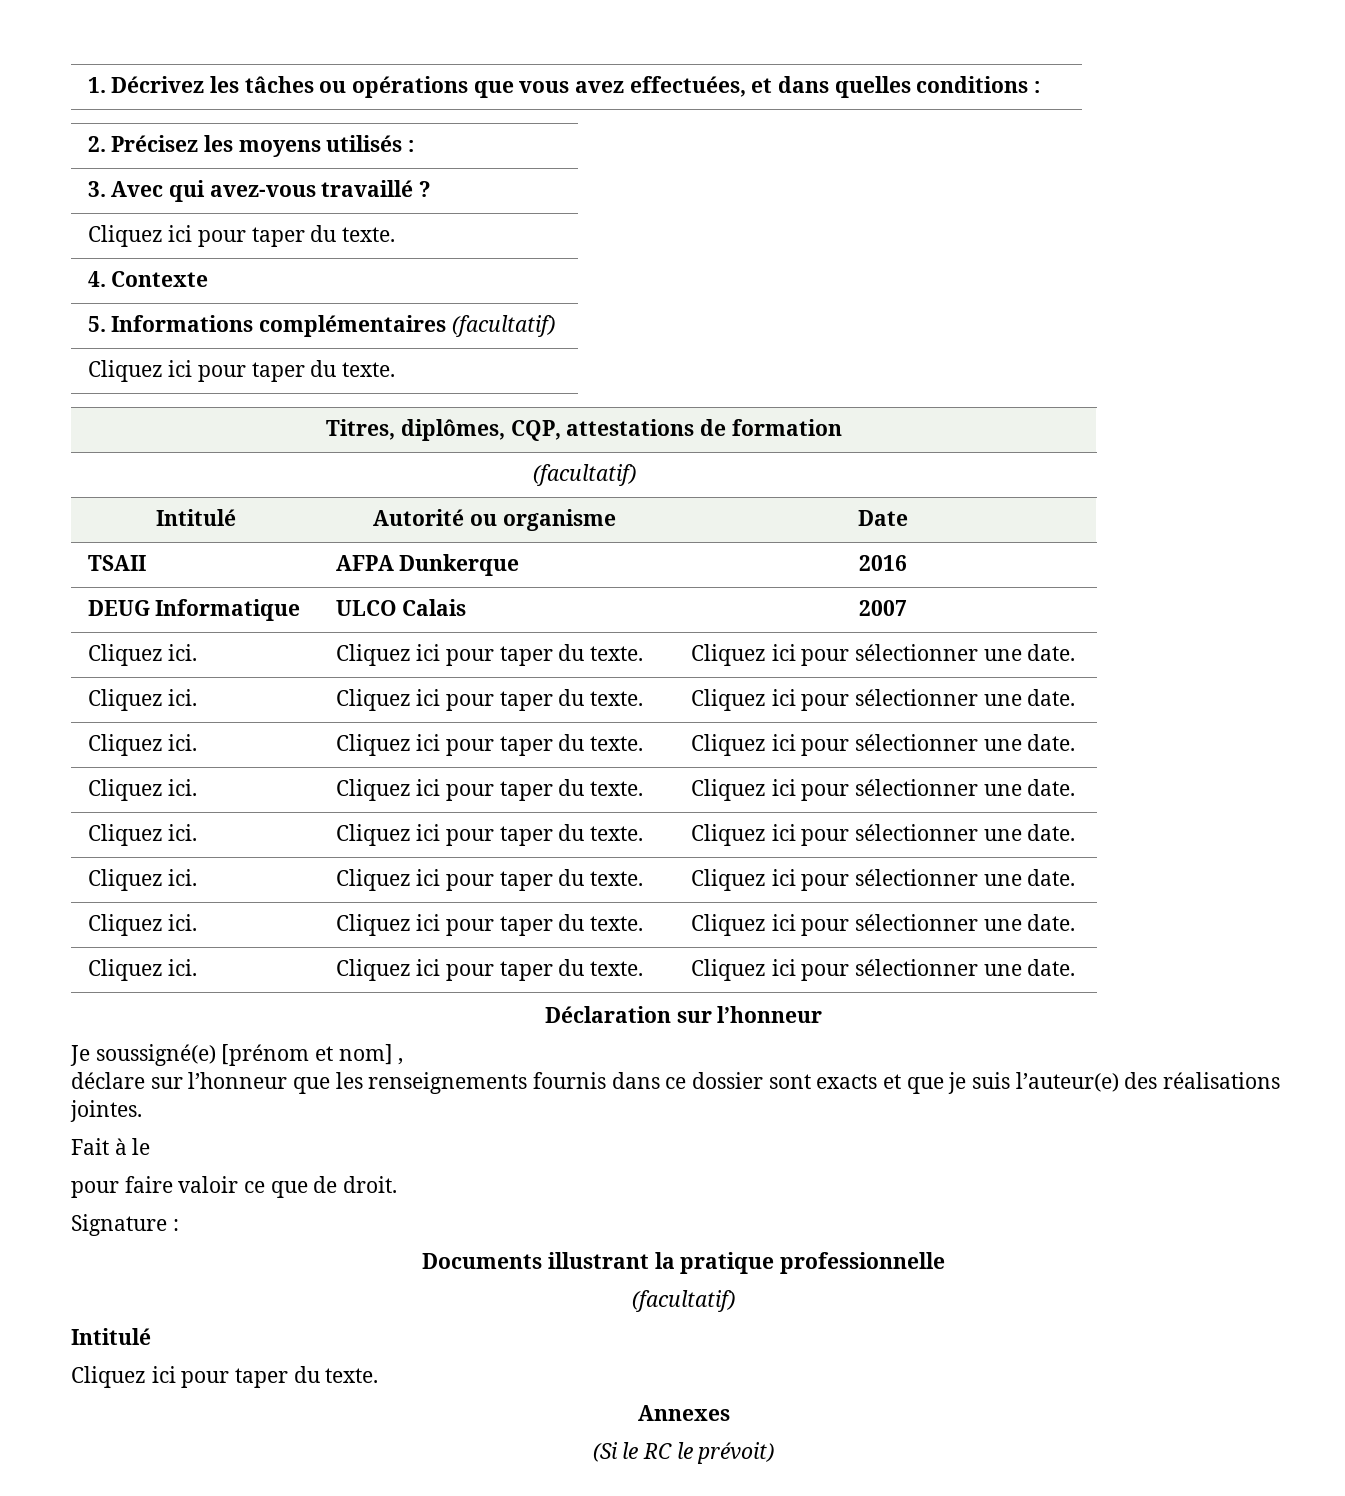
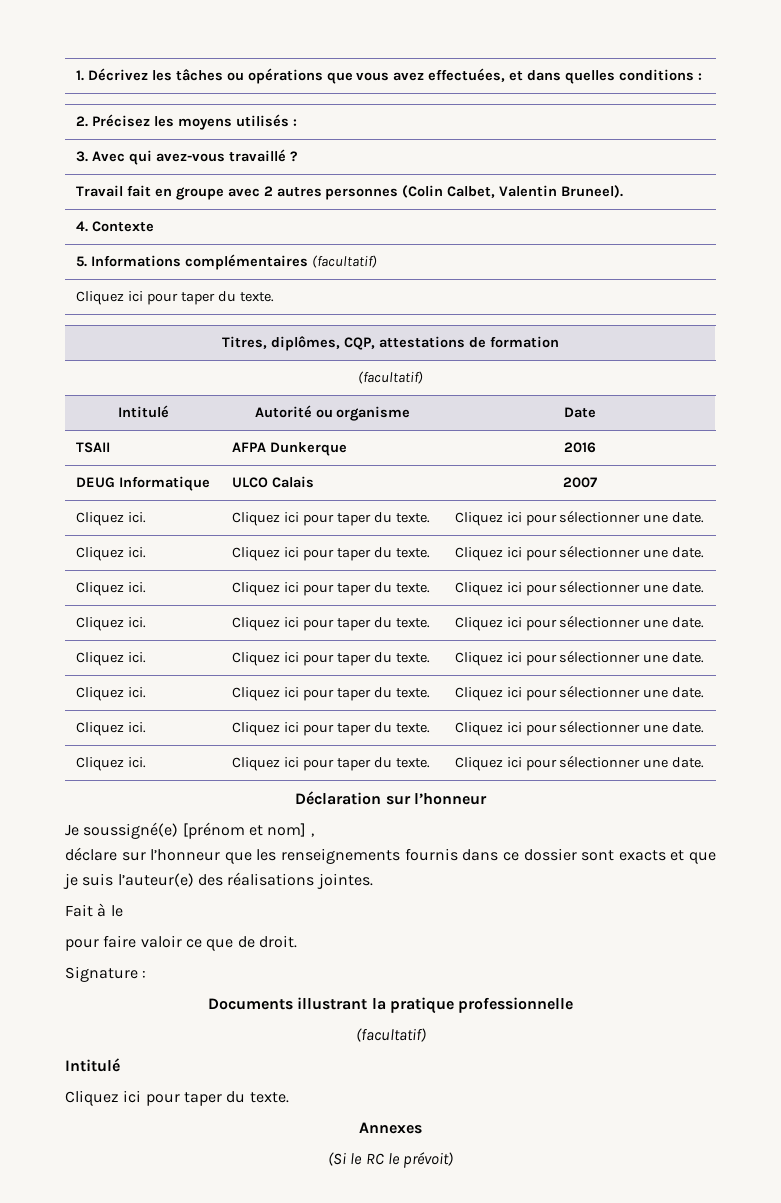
[87,225,395,247] Cliquez ici pour taper du texte. -> [76,185,624,200] Travail fait en groupe avec 2 autres personnes (Colin Calbet, Valentin Bruneel).

